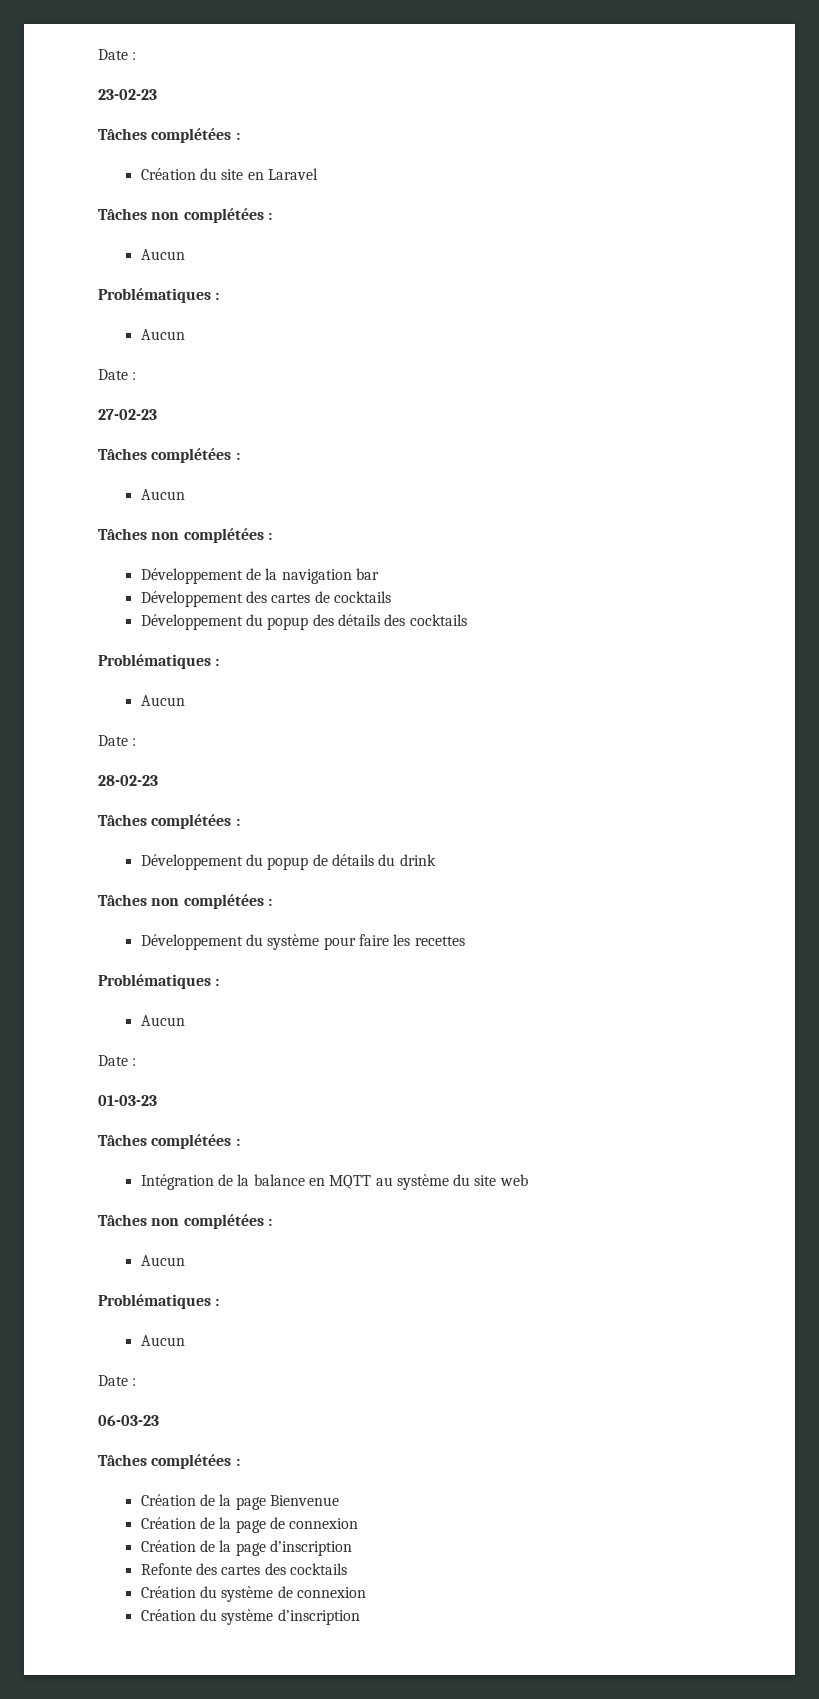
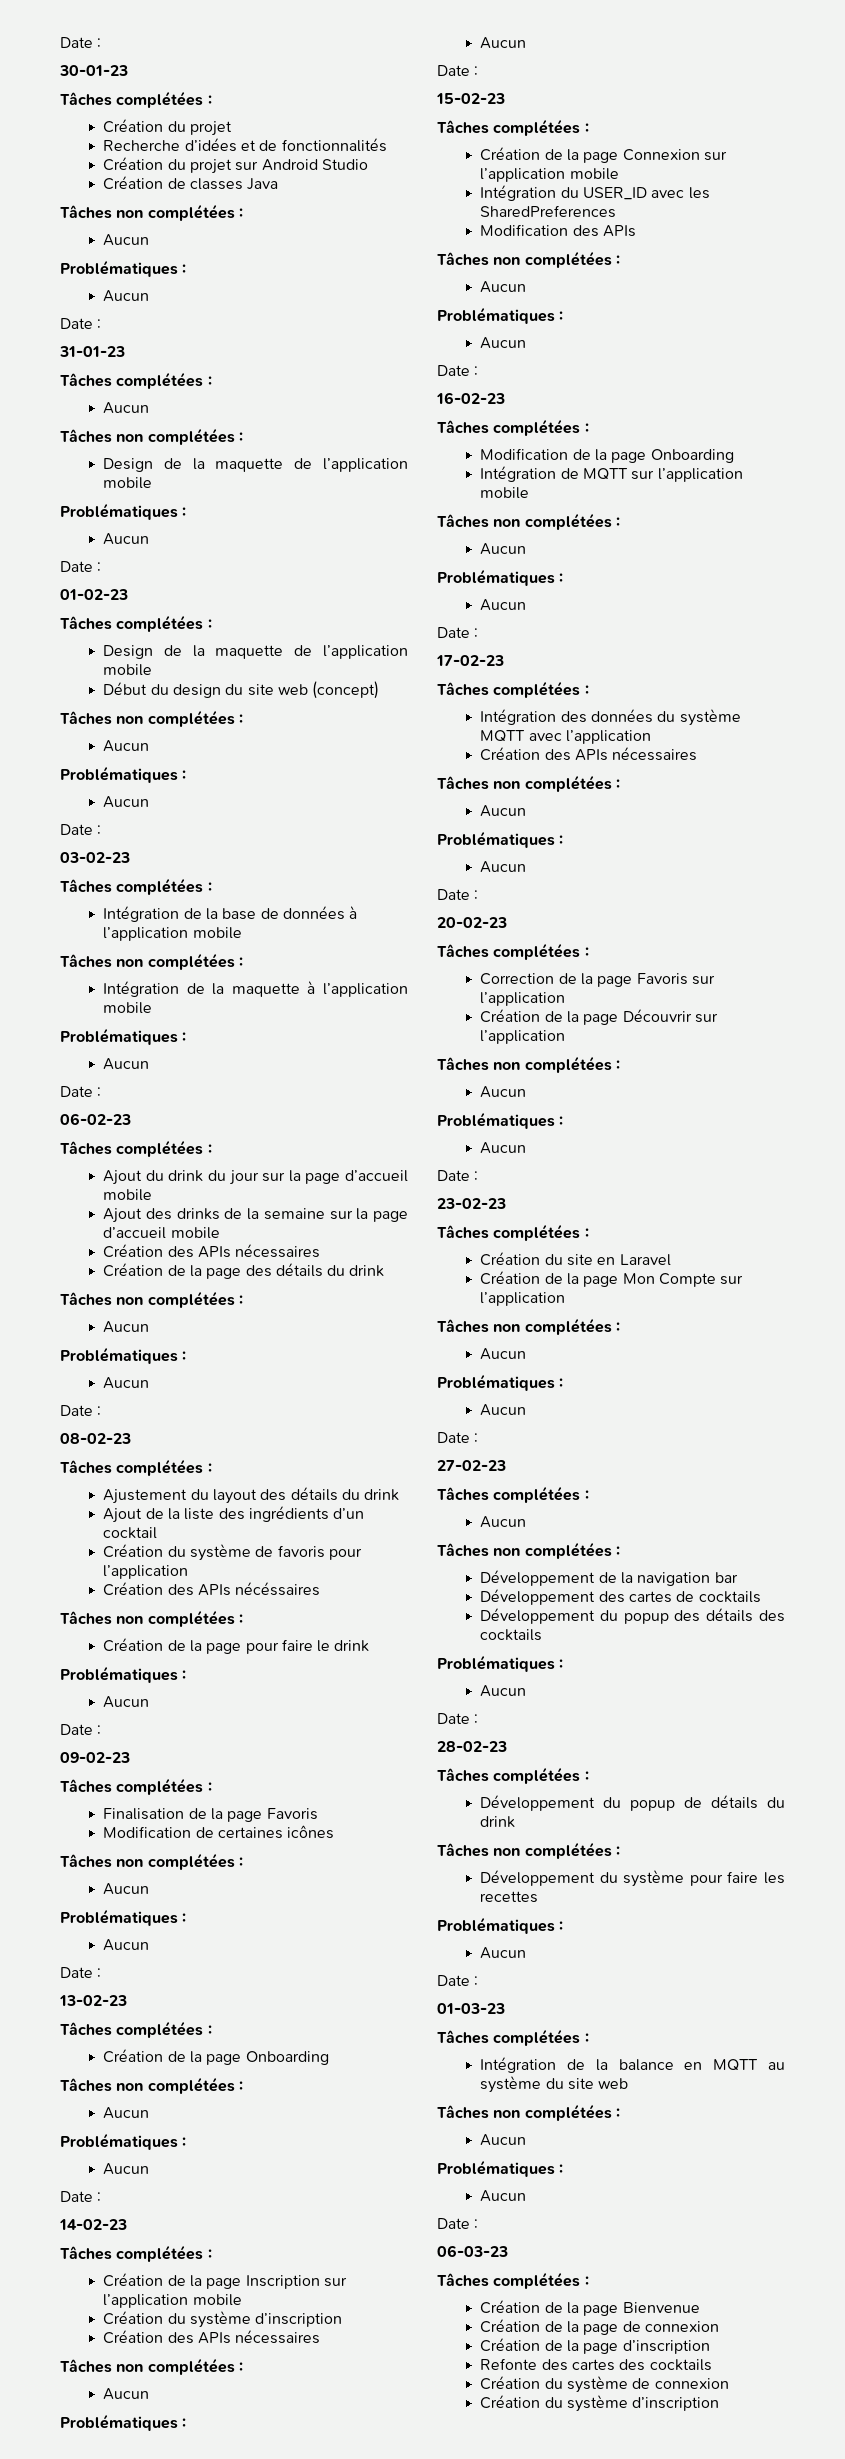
[98,49,137,60] Date : -> [60,37,102,48] [59,65,128,76] [60,91,212,108] [103,119,232,136] [103,138,387,152] [103,157,368,174] [103,176,279,190] [60,204,243,221] [103,234,150,246] [60,260,187,277] [103,290,150,302] [60,318,102,329] [59,346,125,357] [60,372,212,389] [103,402,150,414] [60,428,243,445] [103,458,409,472] [103,477,153,489] [60,503,187,520] [103,533,150,545] [60,561,102,572] [60,589,128,600] [60,615,212,632] [103,645,409,659] [103,664,153,676] [103,681,380,699] [60,710,243,727] [103,740,150,752] [60,766,187,783] [103,796,150,808] [60,824,102,835] [60,852,130,863] [60,878,212,895] [103,906,358,922] [103,927,242,941] [60,953,243,970] [103,981,408,997] [103,1002,153,1014] [60,1028,187,1045] [103,1058,150,1070] [60,1086,102,1097] [60,1113,131,1125] [60,1140,212,1157] [103,1170,408,1185] [103,1189,153,1201] [103,1208,408,1223] [103,1227,220,1239] [103,1244,321,1258] [103,1263,385,1279] [60,1291,243,1308] [103,1321,150,1333] [60,1347,187,1364] [103,1377,150,1389] [60,1405,102,1416] [60,1433,131,1444] [60,1459,212,1476] [103,1487,400,1504] [103,1506,365,1523] [103,1527,158,1539] [103,1544,362,1561] [103,1565,189,1579] [103,1582,321,1596] [60,1610,243,1627] [103,1638,370,1654] [60,1666,187,1683] [103,1696,150,1708] [60,1724,102,1735] [60,1752,130,1763] [60,1778,212,1795] [103,1808,318,1822] [103,1825,335,1839] [60,1853,243,1870] [103,1883,150,1895] [60,1909,187,1926] [103,1939,150,1951] [60,1967,102,1978] [59,1995,127,2006] [60,2021,212,2038] [103,2049,329,2065] [60,2077,243,2094] [103,2107,150,2119] [60,2133,187,2150] [103,2163,150,2175] [60,2191,102,2202] [59,2219,127,2230] [60,2245,212,2262] [103,2273,347,2289] [103,2294,242,2308] [103,2311,343,2328] [103,2330,321,2344] [60,2358,243,2375] [103,2388,150,2400] [60,2414,187,2431] [480,37,527,49] [437,65,479,76] [436,93,505,104] [437,119,589,136] [480,147,727,163] [480,168,619,182] [480,185,710,201] [480,205,617,218] [480,224,636,237] [437,251,620,268] [480,281,527,293] [437,307,564,324] [480,337,527,349] [437,365,479,376] [436,392,505,404] [437,419,589,436] [480,448,734,463] [480,466,743,482] [480,487,530,499] [437,513,620,530] [480,543,527,555] [437,569,564,586] [480,599,527,611] [437,627,479,638] [436,655,504,666] [437,681,589,698] [480,709,741,726] [480,730,651,744] [480,747,698,761] [437,775,620,792] [480,805,527,817] [437,831,564,848] [480,861,527,873] [437,889,479,900] [437,917,507,928] [437,943,589,960] [480,973,715,987] [480,992,566,1006] [480,1009,718,1025] [480,1030,566,1044] [437,1056,620,1073] [480,1086,527,1098] [437,1112,564,1129] [480,1142,527,1154] [437,1170,479,1181] Date : // 30-01-23 // Tâches complétées : // Création du projet // Recherche d’idées et de fonctionnalités // Création du projet sur Android Studio // Création de classes Java // Tâches non complétées : // Aucun // Problématiques : // Aucun // Date : // 31-01-23 // Tâches complétées : // Aucun // Tâches non complétées : // Design de la maquette de l’application mobile // Problématiques : // Aucun // Date : // 01-02-23 // Tâches complétées : // Design de la maquette de l’application mobile // Début du design du site web (concept) // Tâches non complétées : // Aucun // Problématiques : // Aucun // Date : // 03-02-23 // Tâches complétées : // Intégration de la base de données à l’application mobile // Tâches non complétées : // Intégration de la maquette à l’application mobile // Problématiques : // Aucun // Date : // 06-02-23 // Tâches complétées : // Ajout du drink du jour sur la page d’accueil mobile // Ajout des drinks de la semaine sur la page d’accueil mobile // Création des APIs nécessaires // Création de la page des détails du drink // Tâches non complétées : // Aucun // Problématiques : // Aucun // Date : // 08-02-23 // Tâches complétées : // Ajustement du layout des détails du drink // Ajout de la liste des ingrédients d’un cocktail // Création du système de favoris pour l’application // Création des APIs nécéssaires // Tâches non complétées : // Création de la page pour faire le drink // Problématiques : // Aucun // Date : // 09-02-23 // Tâches complétées : // Finalisation de la page Favoris // Modification de certaines icônes // Tâches non complétées : // Aucun // Problématiques : // Aucun // Date : // 13-02-23 // Tâches complétées : // Création de la page Onboarding // Tâches non complétées : // Aucun // Problématiques : // Aucun // Date : // 14-02-23 // Tâches complétées : // Création de la page Inscription sur l’application mobile // Création du système d’inscription // Création des APIs nécessaires // Tâches non complétées : // Aucun // Problématiques : // Aucun // Date : // 15-02-23 // Tâches complétées : // Création de la page Connexion sur l’application mobile // Intégration du USER_ID avec les SharedPreferences // Modification des APIs // Tâches non complétées : // Aucun // Problématiques : // Aucun // Date : // 16-02-23 // Tâches complétées : // Modification de la page Onboarding // Intégration de MQTT sur l’application mobile // Tâches non complétées : // Aucun // Problématiques : // Aucun // Date : // 17-02-23 // Tâches complétées : // Intégration des données du système MQTT avec l’application // Création des APIs nécessaires // Tâches non complétées : // Aucun // Problématiques : // Aucun // Date : // 20-02-23 // Tâches complétées : // Correction de la page Favoris sur l’application // Création de la page Découvrir sur l’application // Tâches non complétées : // Aucun // Problématiques : // Aucun // Date :
(318, 174) none -> [480,1271,744,1287] [480,1292,566,1306] // Création de la page Mon Compte sur l’application

